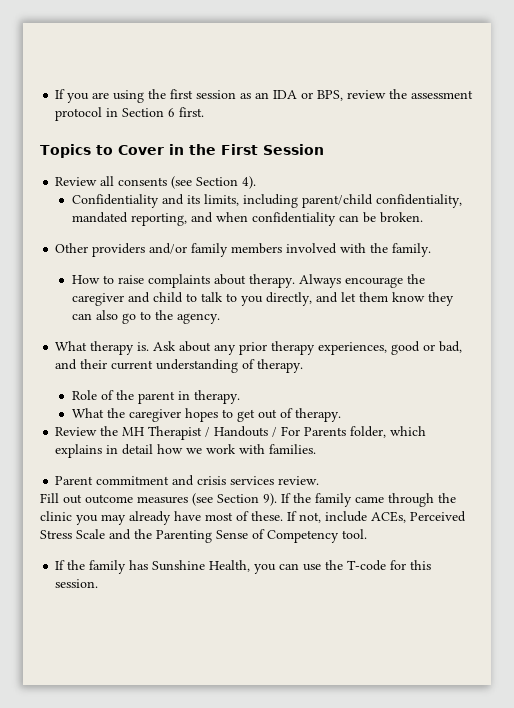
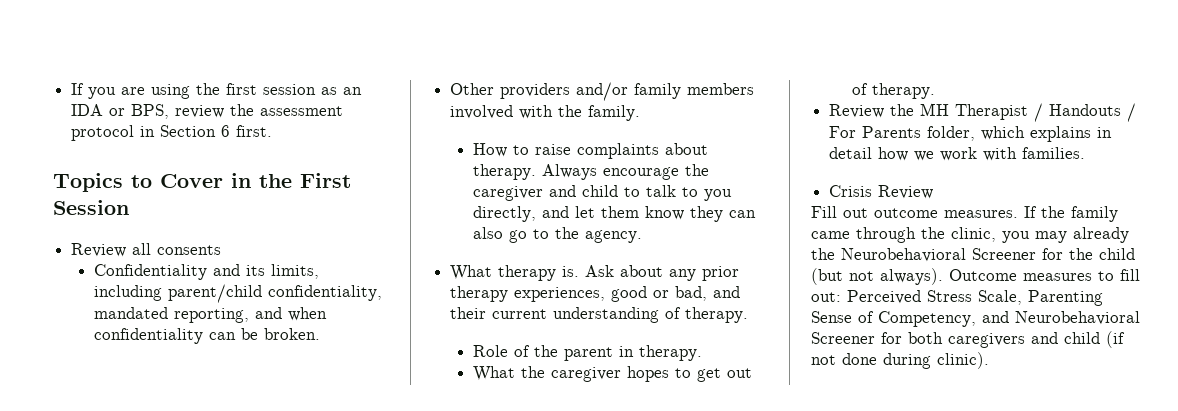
[171,176,257,189] (see Section 4). -> (222, 250) none
[55,475,320,486] Parent commitment and crisis services review. -> [829,185,934,199] Crisis Review
[137,493,277,506] measures (see Section 9). -> [944,210,1018,218] measures.
[40,511,72,521] clinic -> [951,227,996,242] clinic,
[174,511,466,523] [40,529,367,543] [55,560,432,574] [55,579,99,588] have most of these. If not, include ACEs, Perceived Stress Scale and the Parenting Sense of Competency tool. // If the family has Sunshine Health, you can use the T-code for this session. -> [811,248,1135,262] [811,268,1140,285] [811,290,1103,306] [811,311,1140,327] [811,331,1125,348] [811,352,989,369] the Neurobehavioral Screener for the child (but not always). Outcome measures to fill out: Perceived Stress Scale, Parenting Sense of Competency, and Neurobehavioral Screener for both caregivers and child (if not done during clinic).

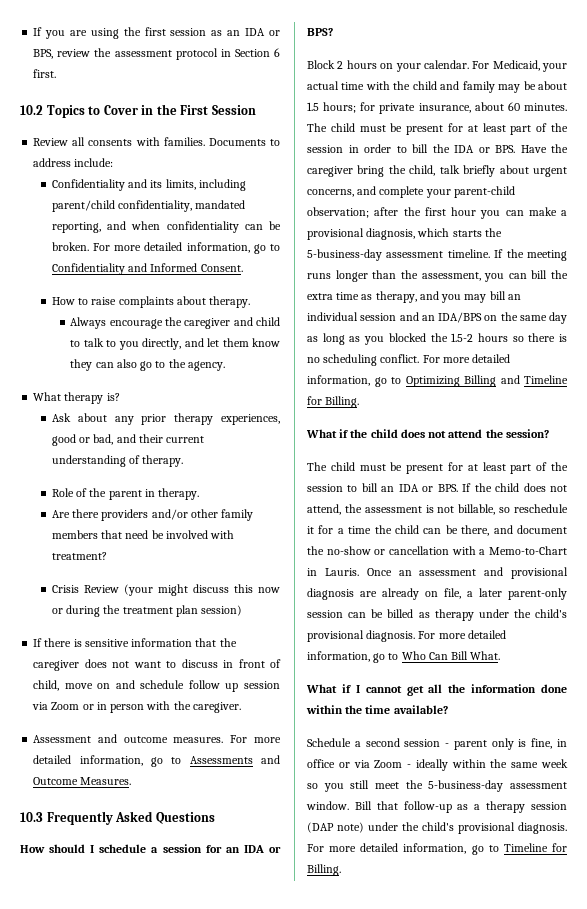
(273, 131) none -> [20,105,43,115] 10.2
(222, 250) none -> [135,137,280,146] [33,158,114,167] with families. Documents to address include:
[450,82,755,101] [450,105,641,121] // Other providers and/or family members involved with the family. -> [93,242,280,254] [51,263,243,275] For more detailed information, go to Confidentiality and Informed Consent.
(536, 172) none -> (251, 302) //
[562,266,580,277] is. -> [106,393,120,401] is? //
[472,366,752,382] [851,83,935,99] [829,103,1137,122] [829,126,1113,142] [829,147,1086,161] [829,185,934,199] [811,206,1118,222] [811,227,1129,243] [811,248,1135,262] [811,268,1140,285] [811,290,1103,306] [811,311,1140,327] [811,331,1125,348] [811,352,989,369] What the caregiver hopes to get out of therapy. // Review the MH Therapist / Handouts / For Parents folder, which explains in detail how we work with families. // Crisis Review // Fill out outcome measures. If the family came through the clinic, you may already the Neurobehavioral Screener for the child (but not always). Outcome measures to fill out: Perceived Stress Scale, Parenting Sense of Competency, and Neurobehavioral Screener for both caregivers and child (if not done during clinic). -> [51,509,254,521] [51,530,235,539] [51,552,107,560] [51,584,280,596] [51,605,243,617] [33,638,237,647] [33,659,281,671] [33,680,280,692] [32,701,241,713] [33,734,281,743] [33,755,281,767] [33,777,132,785] [20,811,215,825] [20,844,281,853] [307,28,333,36] [307,60,567,72] [307,81,567,93] [307,102,567,114] [307,123,568,135] [307,144,568,153] [307,165,567,177] [307,186,515,198] [307,207,567,219] [307,228,502,240] [307,249,567,261] [307,270,568,282] [307,291,521,303] [307,312,567,324] [307,333,567,345] [307,354,511,366] [307,375,568,387] [307,396,360,408] [306,429,549,438] [307,462,568,474] [307,483,567,492] [307,504,568,515] [307,525,567,536] [307,546,567,555] [307,567,568,579] [307,588,567,600] [307,609,567,621] [307,630,506,642] [307,651,501,663] [306,684,567,696] [306,705,448,714] [307,738,567,750] [307,759,568,771] [307,780,567,792] [306,801,567,813] [307,822,567,834] [307,843,567,855] [307,864,341,876] Are there providers and/or other family members that need be involved with treatment? // Crisis Review (your might discuss this now or during the treatment plan session) // If there is sensitive information that the caregiver does not want to discuss in front of child, move on and schedule follow up session via Zoom or in person with the caregiver. // Assessment and outcome measures. For more detailed information, go to Assessments and Outcome Measures. // 10.3 Frequently Asked Questions // How should I schedule a session for an IDA or BPS? // Block 2 hours on your calendar. For Medicaid, your actual time with the child and family may be about 1.5 hours; for private insurance, about 60 minutes. The child must be present for at least part of the session in order to bill the IDA or BPS. Have the caregiver bring the child, talk briefly about urgent concerns, and complete your parent-child observation; after the first hour you can make a provisional diagnosis, which starts the 5-business-day assessment timeline. If the meeting runs longer than the assessment, you can bill the extra time as therapy, and you may bill an individual session and an IDA/BPS on the same day as long as you blocked the 1.5-2 hours so there is no scheduling conflict. For more detailed information, go to Optimizing Billing and Timeline for Billing. // What if the child does not attend the session? // The child must be present for at least part of the session to bill an IDA or BPS. If the child does not attend, the assessment is not billable, so reschedule it for a time the child can be there, and document the no-show or cancellation with a Memo-to-Chart in Lauris. Once an assessment and provisional diagnosis are already on file, a later parent-only session can be billed as therapy under the child's provisional diagnosis. For more detailed information, go to Who Can Bill What. // What if I cannot get all the information done within the time available? // Schedule a second session - parent only is fine, in office or via Zoom - ideally within the same week so you still meet the 5-business-day assessment window. Bill that follow-up as a therapy session (DAP note) under the child's provisional diagnosis. For more detailed information, go to Timeline for Billing.

